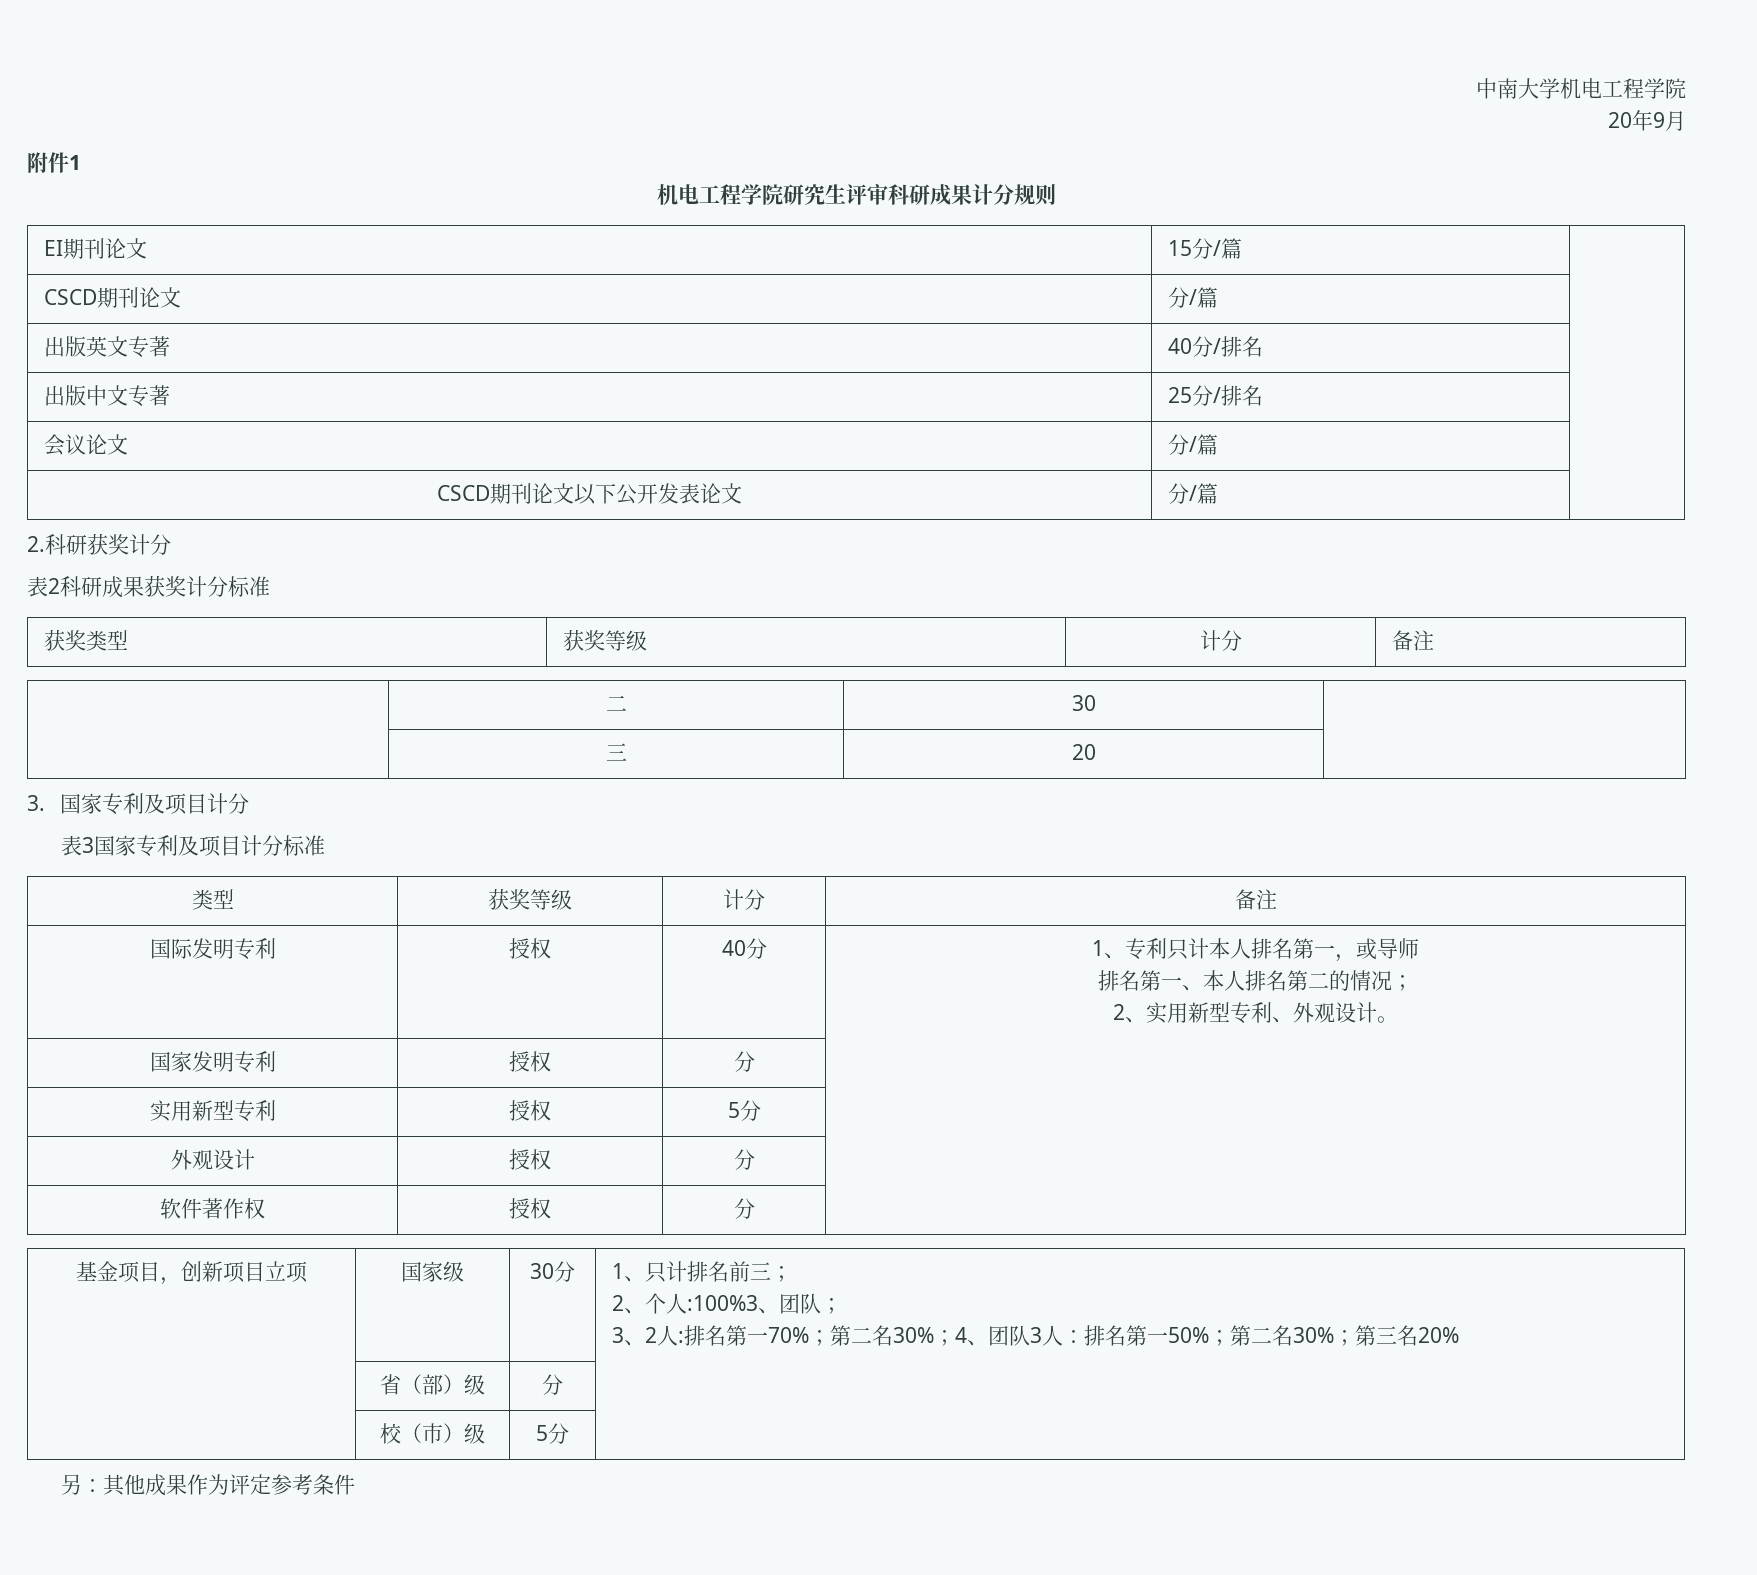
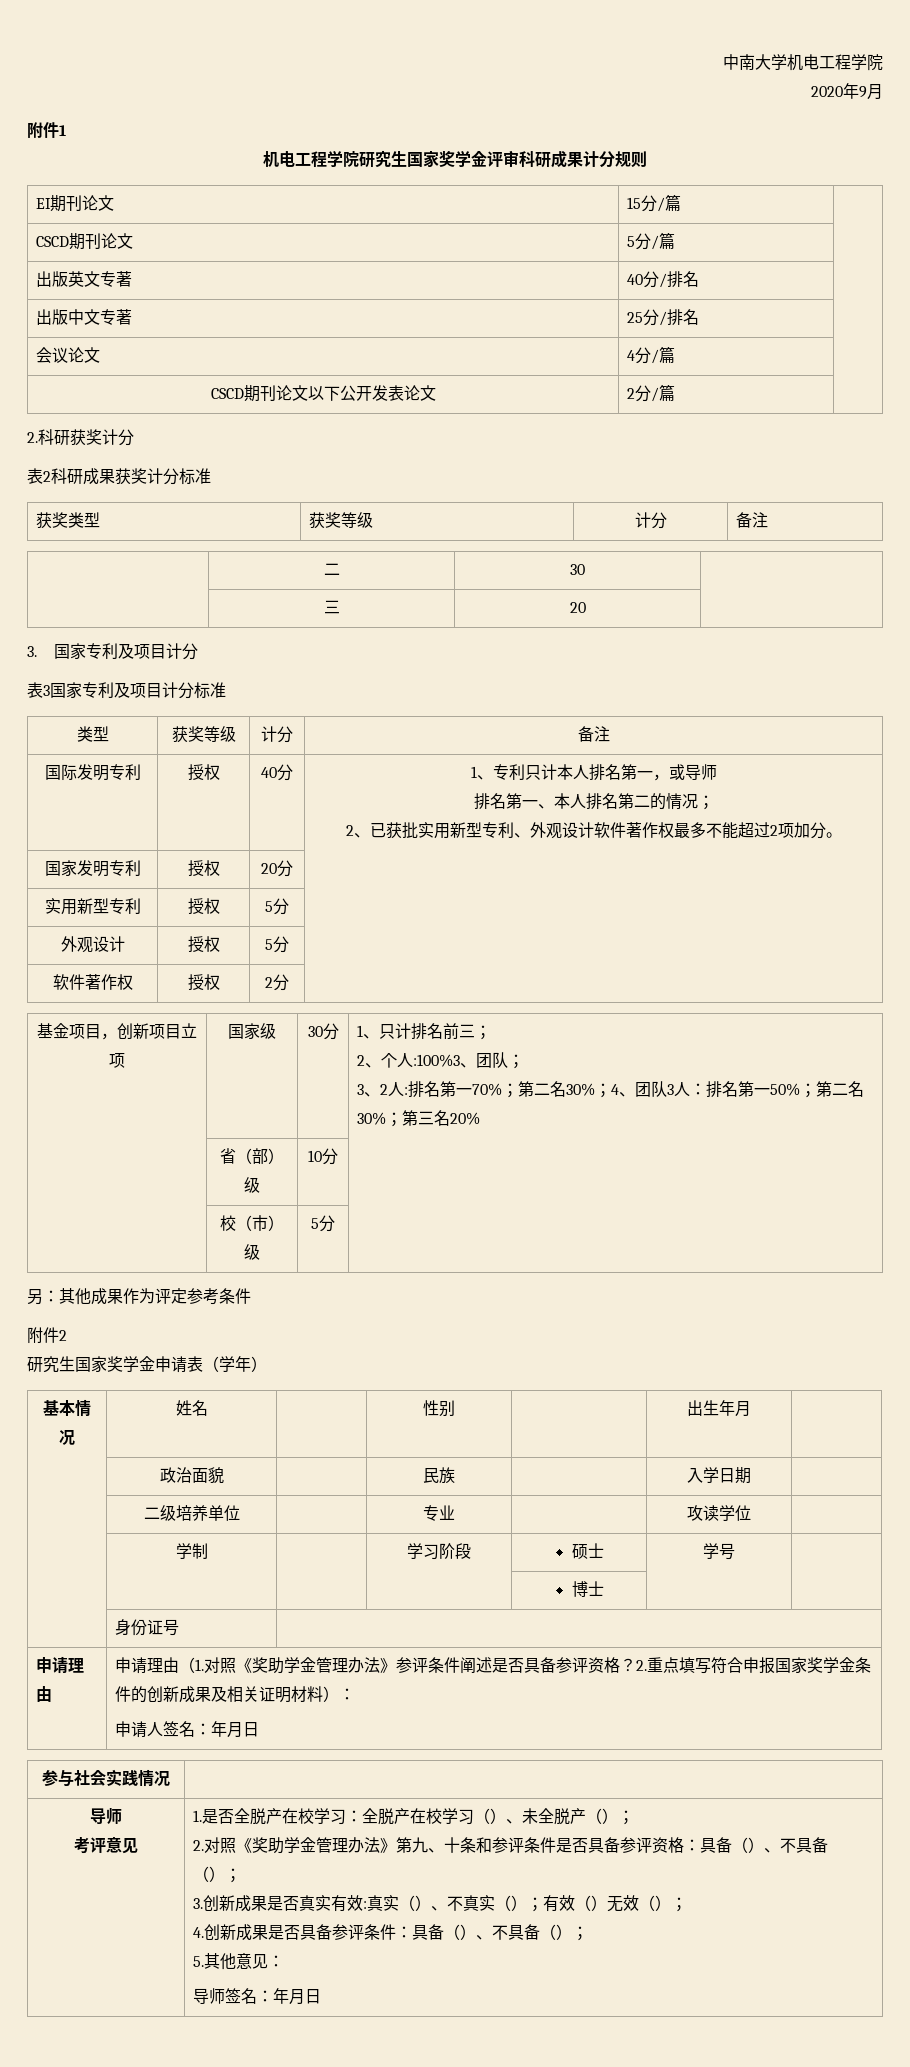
[1608,112,1632,128] 20 -> [811,86,843,97] 2020
(846, 194) none -> [407,150,487,167] 国家奖学金
(181, 297) none -> [626,236,635,247] 5
(128, 444) none -> [626,350,635,361] 4
(742, 493) none -> [626,388,635,399] 2
(1146, 1020) none -> [369,822,418,839] 已获批
(1377, 1012) none -> [593,822,826,839] 软件著作权最多不能超过2项加分
(551, 1061) none -> [261,863,277,874] 20
(551, 1159) none -> [265,939,273,950] 5
(551, 1208) none -> [265,977,273,988] 2
(485, 1384) none -> [308,1150,322,1162] 10
(356, 1484) none -> [27,1327,67,1344] [27,1356,267,1373] [43,1399,91,1417] [59,1430,75,1445] [175,1400,208,1416] [423,1400,455,1417] [687,1400,751,1417] [159,1467,224,1483] [423,1467,455,1484] [687,1467,751,1484] [143,1505,240,1521] [423,1505,455,1521] [687,1505,751,1521] [175,1543,208,1559] [407,1543,471,1560] [571,1543,604,1559] [703,1543,735,1560] [571,1581,604,1597] [114,1619,179,1636] [35,1656,84,1674] [35,1686,52,1702] [114,1657,871,1674] [114,1686,355,1703] [114,1721,259,1738] [42,1769,170,1787] [90,1808,122,1824] [74,1837,138,1854] [192,1808,634,1825] [192,1837,828,1854] [192,1866,241,1883] [192,1895,687,1912] [192,1924,588,1941] [192,1953,284,1970] [192,1988,321,2005] // 附件2 // 研究生国家奖学金申请表（学年） // 基本情况 | 姓名 | | 性别 | | 出生年月 | // | 政治面貌 | | 民族 | | 入学日期 | // | 二级培养单位 | | 专业 | | 攻读学位 | // | 学制 | | 学习阶段 | 硕士 | 学号 | // | | | | 博士 | | // | 身份证号 | // 申请理由 | 申请理由（1.对照《奖助学金管理办法》参评条件阐述是否具备参评资格？2.重点填写符合申报国家奖学金条件的创新成果及相关证明材料）： // 申请人签名：年月日 // 参与社会实践情况 | // 导师 // 考评意见 | 1.是否全脱产在校学习：全脱产在校学习（）、未全脱产（）； // 2.对照《奖助学金管理办法》第九、十条和参评条件是否具备参评资格：具备（）、不具备（）； // 3.创新成果是否真实有效:真实（）、不真实（）；有效（）无效（）； // 4.创新成果是否具备参评条件：具备（）、不具备（）； // 5.其他意见： // 导师签名：年月日

